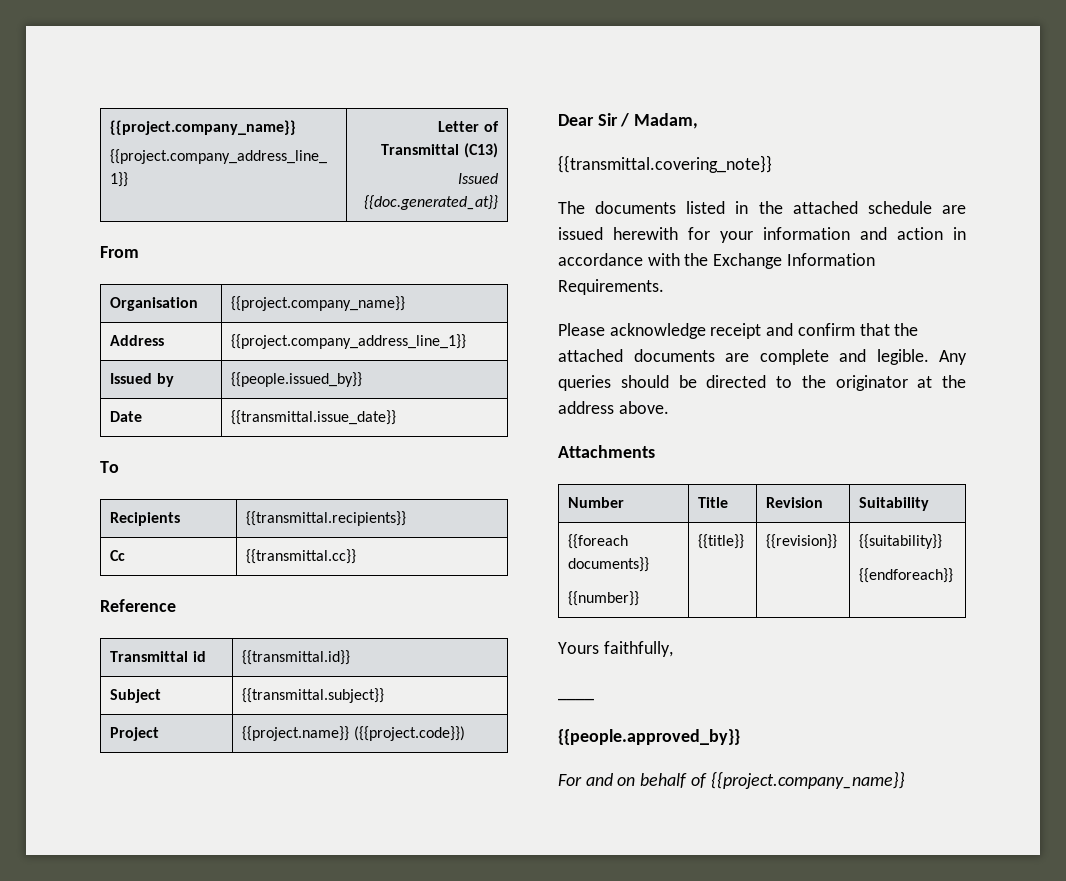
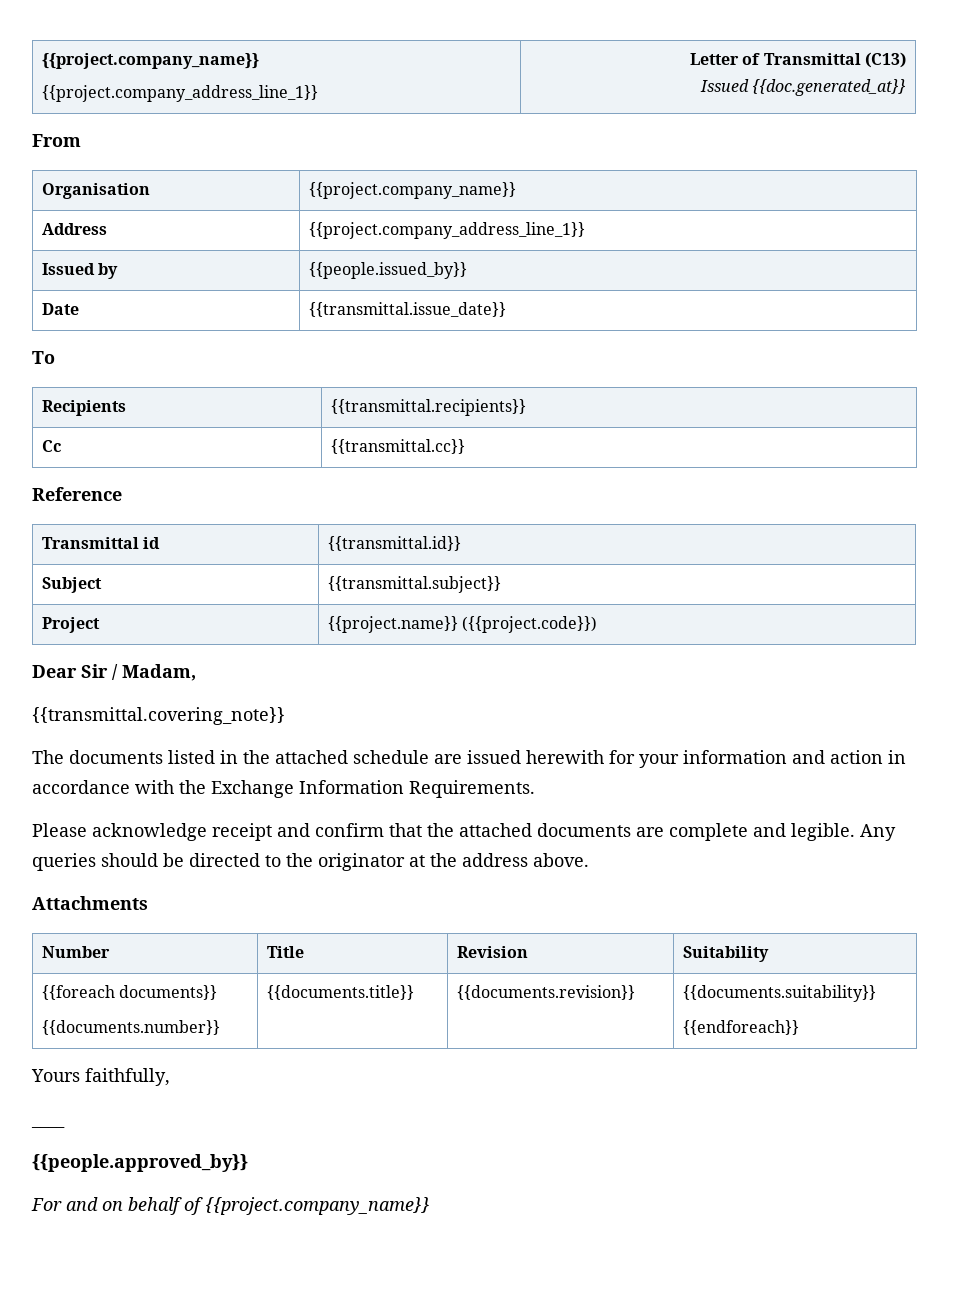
[568,591,640,606] [698,534,745,549] [766,534,838,549] [859,534,943,549] {{number}} | {{title}} | {{revision}} | {{suitability}} -> [42,1020,221,1035] [267,985,415,1000] [457,985,636,1000] [683,985,877,1002] {{documents.number}} | {{documents.title}} | {{documents.revision}} | {{documents.suitability}}

